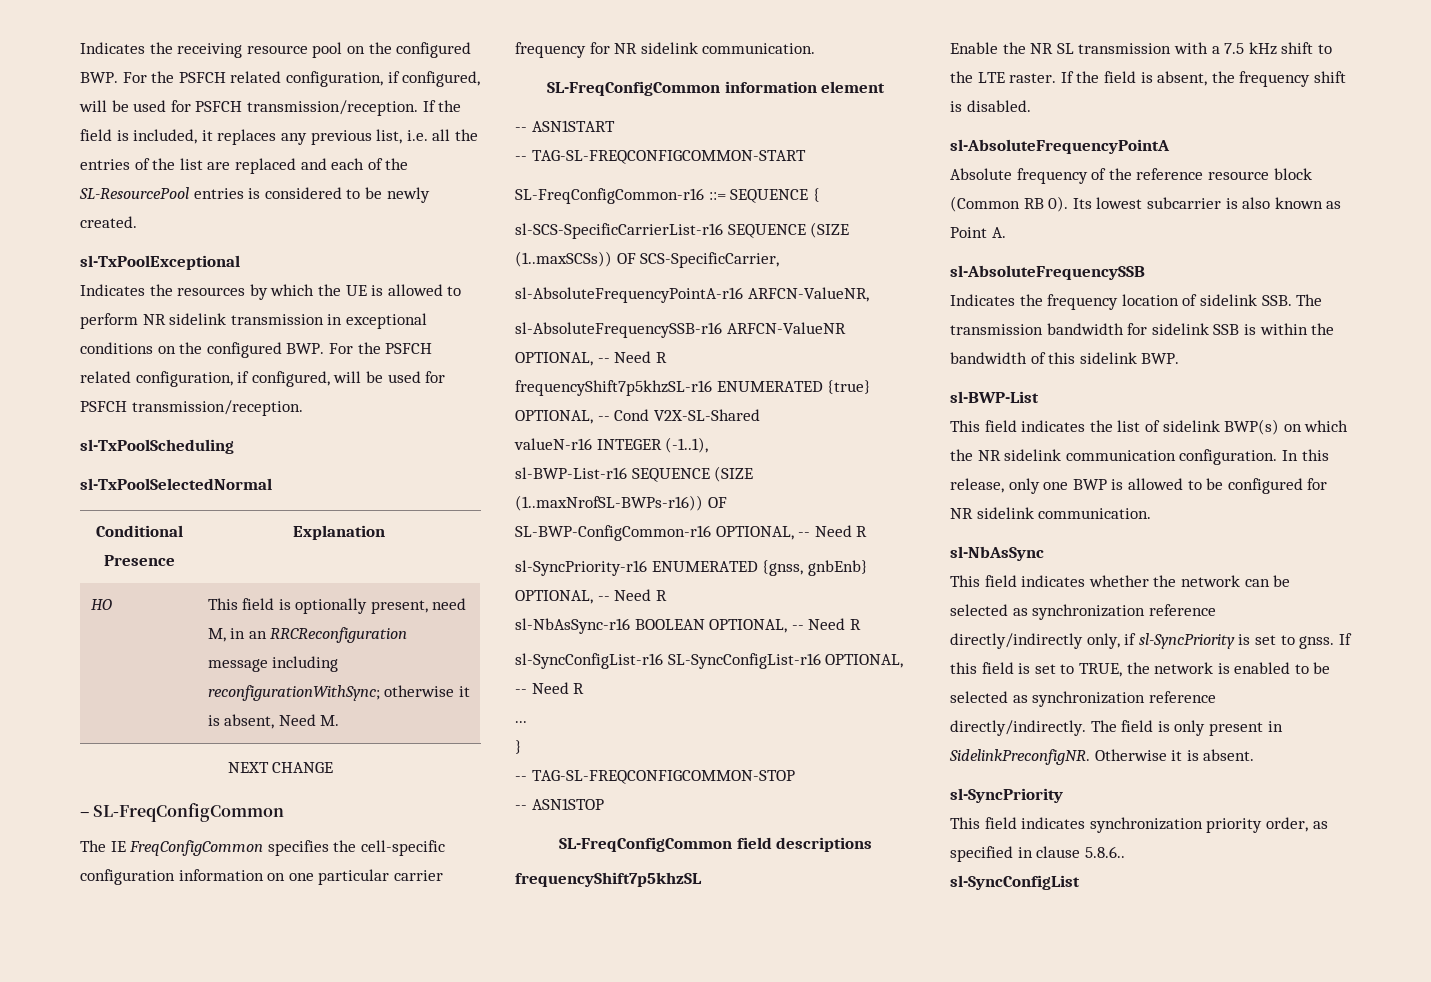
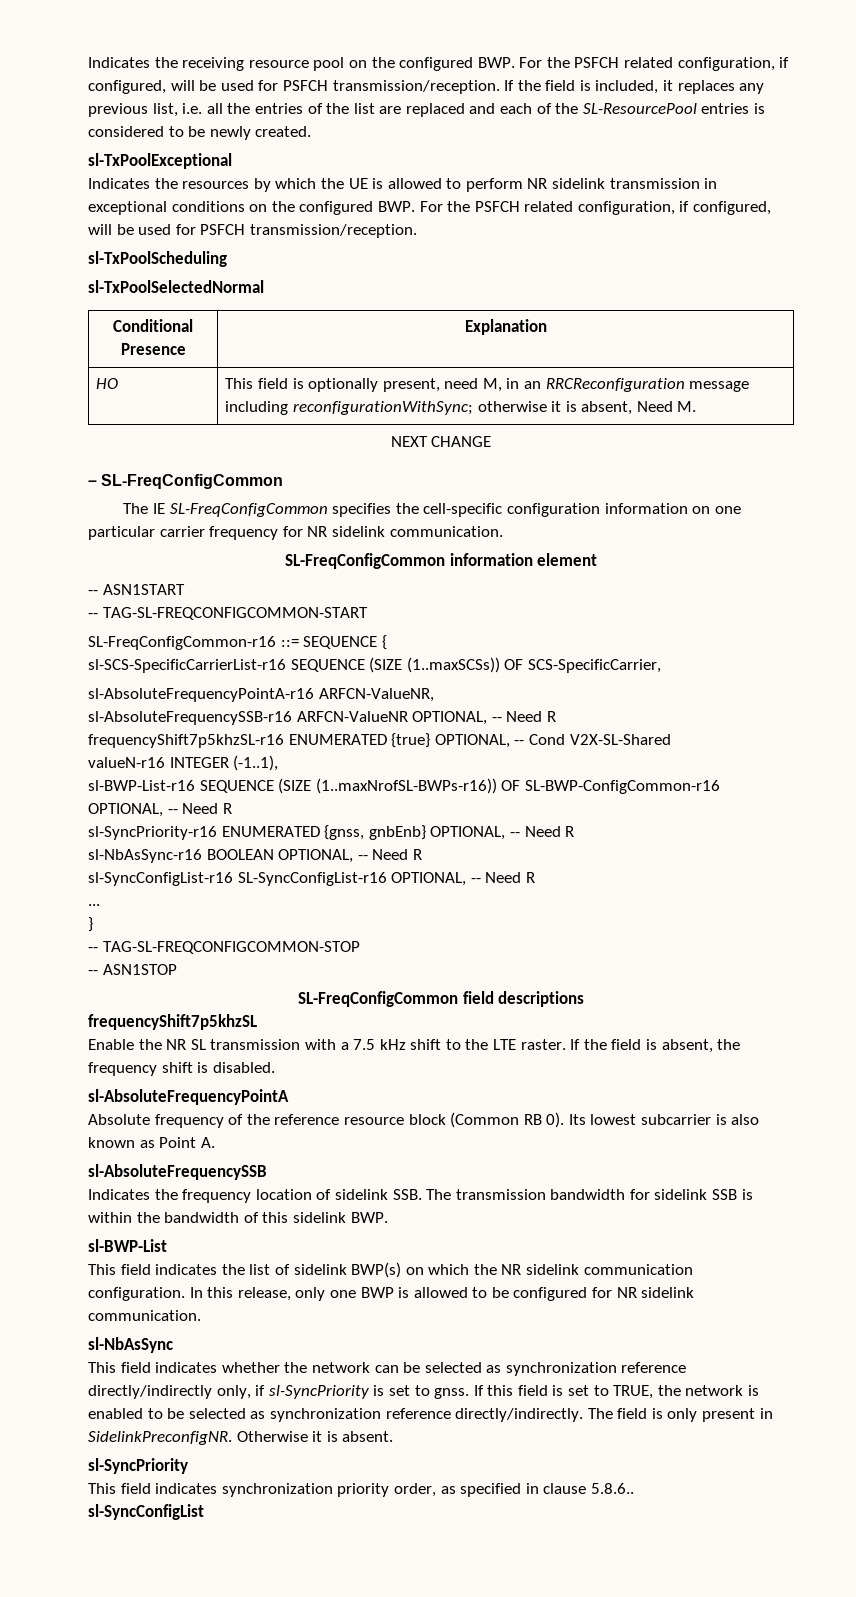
[129,840,264,856] FreqConfigCommon -> [169,503,328,517] SL-FreqConfigCommon

